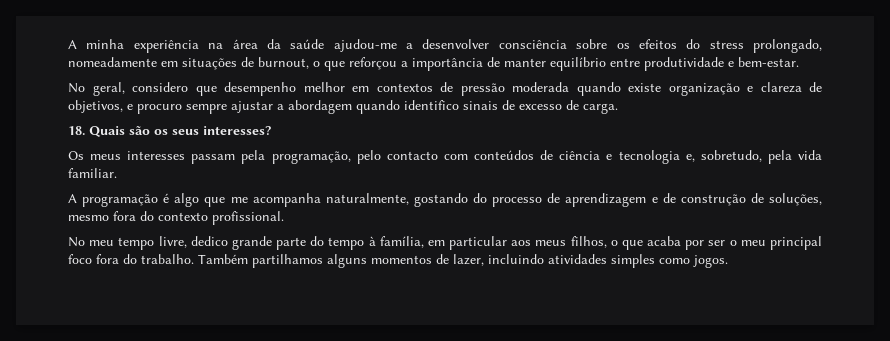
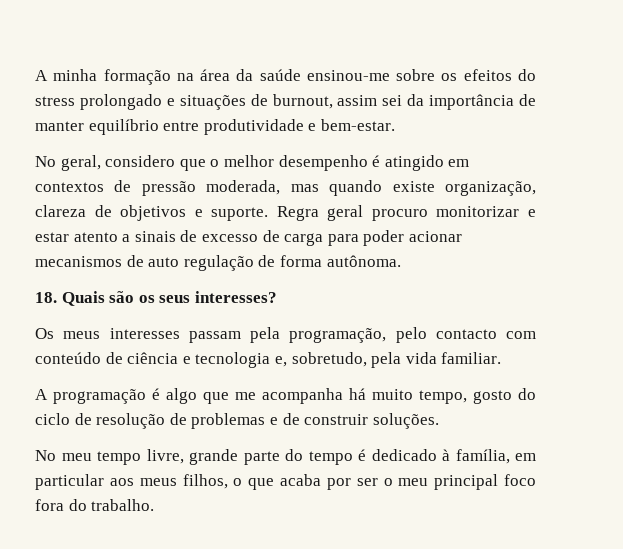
[133,40,199,53] experiência -> [103,69,171,85] formação
[333,39,567,52] ajudou-me a desenvolver consciência -> [306,70,390,81] ensinou-me
[753,39,822,53] [68,57,408,71] prolongado, nomeadamente em situações de burnout, o que reforçou a -> [79,94,425,110] prolongado e situações de burnout, assim sei da
[224,82,822,96] [68,100,618,114] desempenho melhor em contextos de pressão moderada quando existe organização e clareza de objetivos, e procuro sempre ajustar a abordagem quando identifico sinais de excesso de carga. -> [210,155,470,171] [35,180,536,196] [35,205,536,221] [35,230,462,246] [35,255,401,271] o melhor desempenho é atingido em contextos de pressão moderada, mas quando existe organização, clareza de objetivos e suporte. Regra geral procuro monitorizar e estar atento a sinais de excesso de carga para poder acionar mecanismos de auto regulação de forma autônoma.
[474,150,535,160] conteúdos -> [35,352,101,364] conteúdo
[325,193,823,207] [68,211,284,225] naturalmente, gostando do processo de aprendizagem e de construção de soluções, mesmo fora do contexto profissional. -> [349,388,536,404] [35,413,439,429] há muito tempo, gosto do ciclo de resolução de problemas e de construir soluções.
[190,236,228,246] dedico -> (184, 456) none
(365, 243) none -> [358,449,437,461] é dedicado
[198,254,728,268] Também partilhamos alguns momentos de lazer, incluindo atividades simples como jogos. -> (155, 505) none

